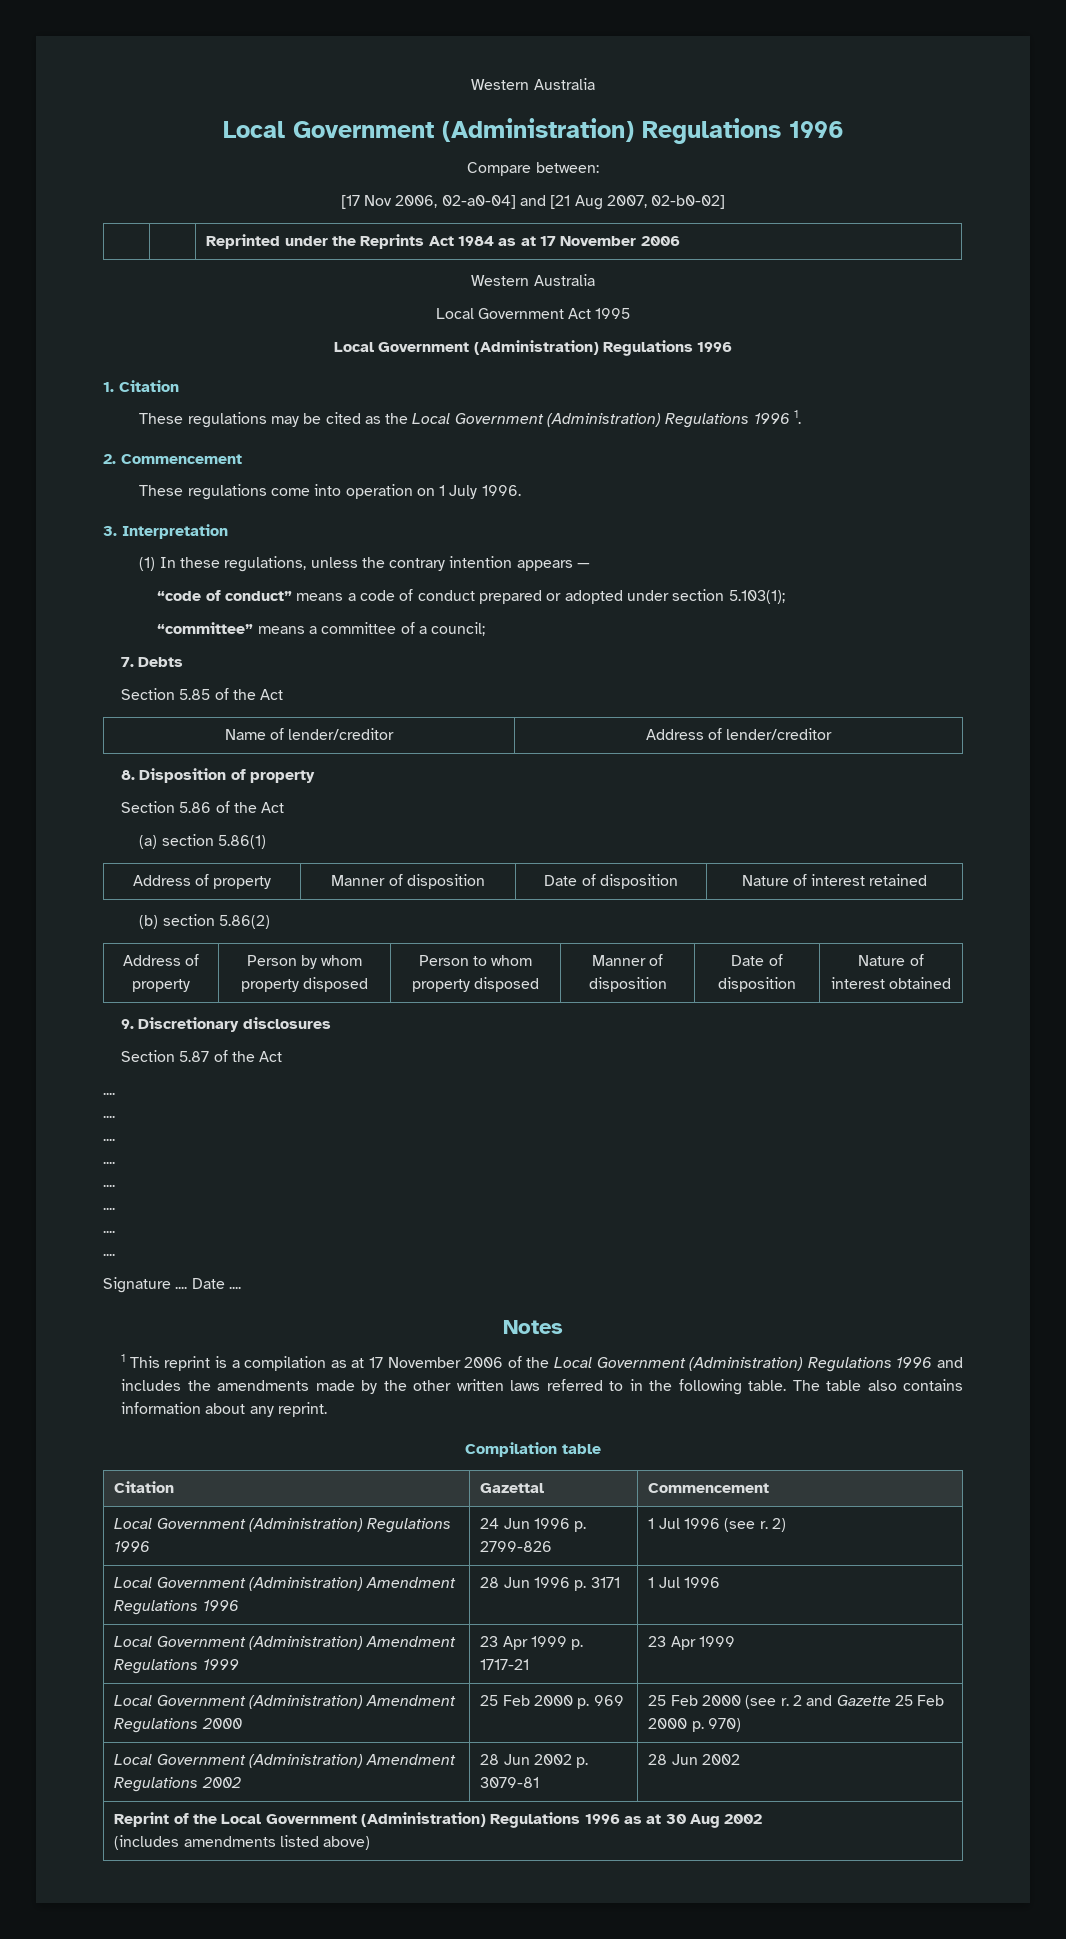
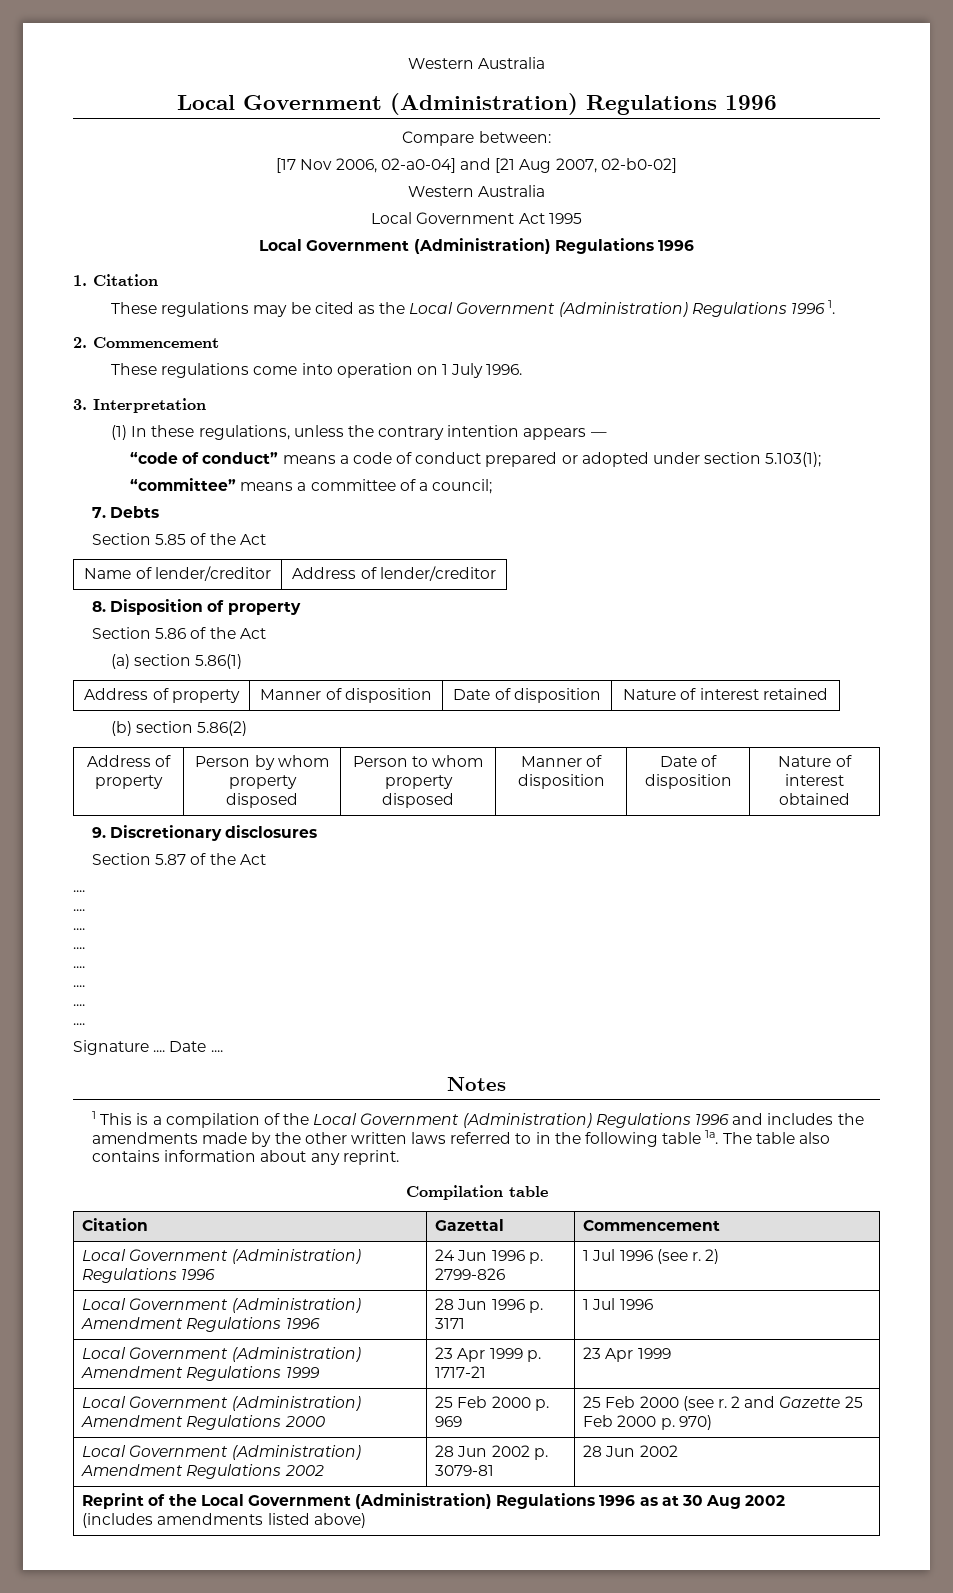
[206,234,680,249] // | | Reprinted under the Reprints Act 1984 as at 17 November 2006 -> (677, 165) none
[164,1356,211,1371] reprint -> (133, 1119) none
[330,1357,504,1368] as at 17 November 2006 -> (260, 1120) none
[748,1380,787,1391] table. -> [662,1130,719,1144] table 1a.

